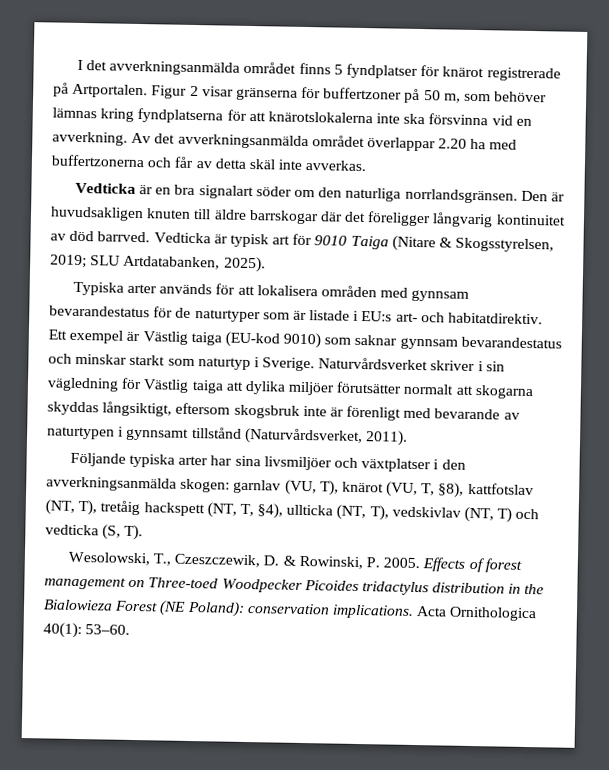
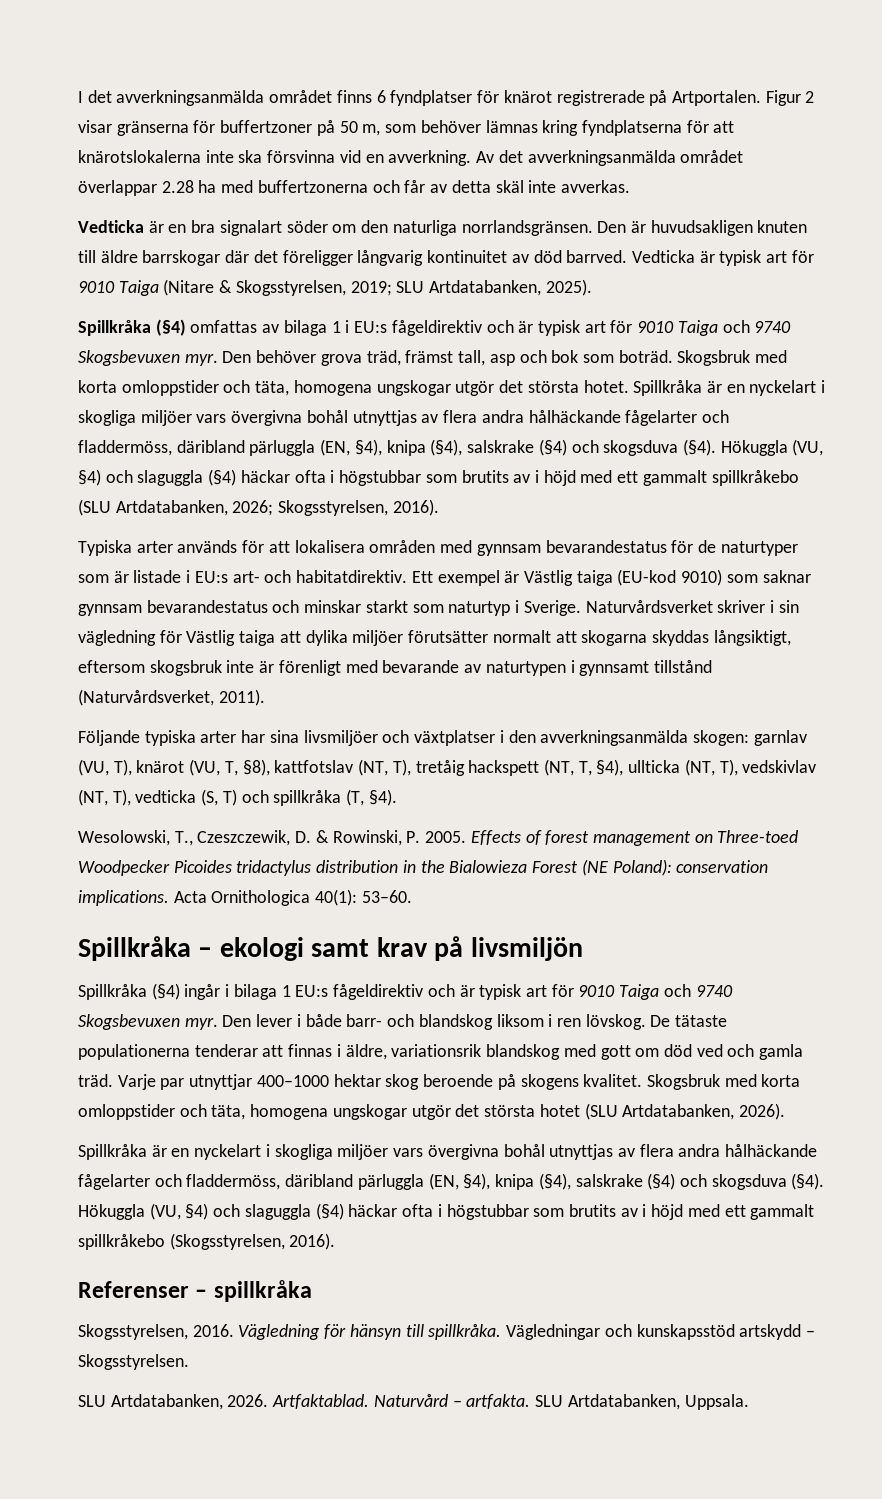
[333,64,343,75] 5 -> [376,90,386,103] 6
[438,138,468,149] 2.20 -> [161,180,194,193] 2.28
(266, 264) none -> [78,319,792,336] [78,350,788,366] [78,380,826,396] [78,410,729,426] [78,439,824,456] [78,469,799,486] [78,499,439,516] // Spillkråka (§4) omfattas av bilaga 1 i EU:s fågeldirektiv och är typisk art för 9010 Taiga och 9740 Skogsbevuxen myr. Den behöver grova träd, främst tall, asp och bok som boträd. Skogsbruk med korta omloppstider och täta, homogena ungskogar utgör det största hotet. Spillkråka är en nyckelart i skogliga miljöer vars övergivna bohål utnyttjas av flera andra hålhäckande fågelarter och fladdermöss, däribland pärluggla (EN, §4), knipa (§4), salskrake (§4) och skogsduva (§4). Hökuggla (VU, §4) och slaguggla (§4) häckar ofta i högstubbar som brutits av i höjd med ett gammalt spillkråkebo (SLU Artdatabanken, 2026; Skogsstyrelsen, 2016).
[497,507,540,523] [45,524,144,541] T) och vedticka (S, T). -> [112,789,397,806] T), vedticka (S, T) och spillkråka (T, §4).
(131, 629) none -> [78,936,583,961] [78,983,733,1000] [78,1014,728,1030] [78,1044,804,1060] [78,1074,801,1090] [78,1103,785,1120] [78,1144,818,1160] [78,1173,825,1190] [78,1203,815,1220] [78,1233,336,1250] [78,1280,312,1302] [78,1324,815,1340] [78,1354,189,1370] [78,1394,749,1410] // Spillkråka – ekologi samt krav på livsmiljön // Spillkråka (§4) ingår i bilaga 1 EU:s fågeldirektiv och är typisk art för 9010 Taiga och 9740 Skogsbevuxen myr. Den lever i både barr- och blandskog liksom i ren lövskog. De tätaste populationerna tenderar att finnas i äldre, variationsrik blandskog med gott om död ved och gamla träd. Varje par utnyttjar 400–1000 hektar skog beroende på skogens kvalitet. Skogsbruk med korta omloppstider och täta, homogena ungskogar utgör det största hotet (SLU Artdatabanken, 2026). // Spillkråka är en nyckelart i skogliga miljöer vars övergivna bohål utnyttjas av flera andra hålhäckande fågelarter och fladdermöss, däribland pärluggla (EN, §4), knipa (§4), salskrake (§4) och skogsduva (§4). Hökuggla (VU, §4) och slaguggla (§4) häckar ofta i högstubbar som brutits av i höjd med ett gammalt spillkråkebo (Skogsstyrelsen, 2016). // Referenser – spillkråka // Skogsstyrelsen, 2016. Vägledning för hänsyn till spillkråka. Vägledningar och kunskapsstöd artskydd – Skogsstyrelsen. // SLU Artdatabanken, 2026. Artfaktablad. Naturvård – artfakta. SLU Artdatabanken, Uppsala.

